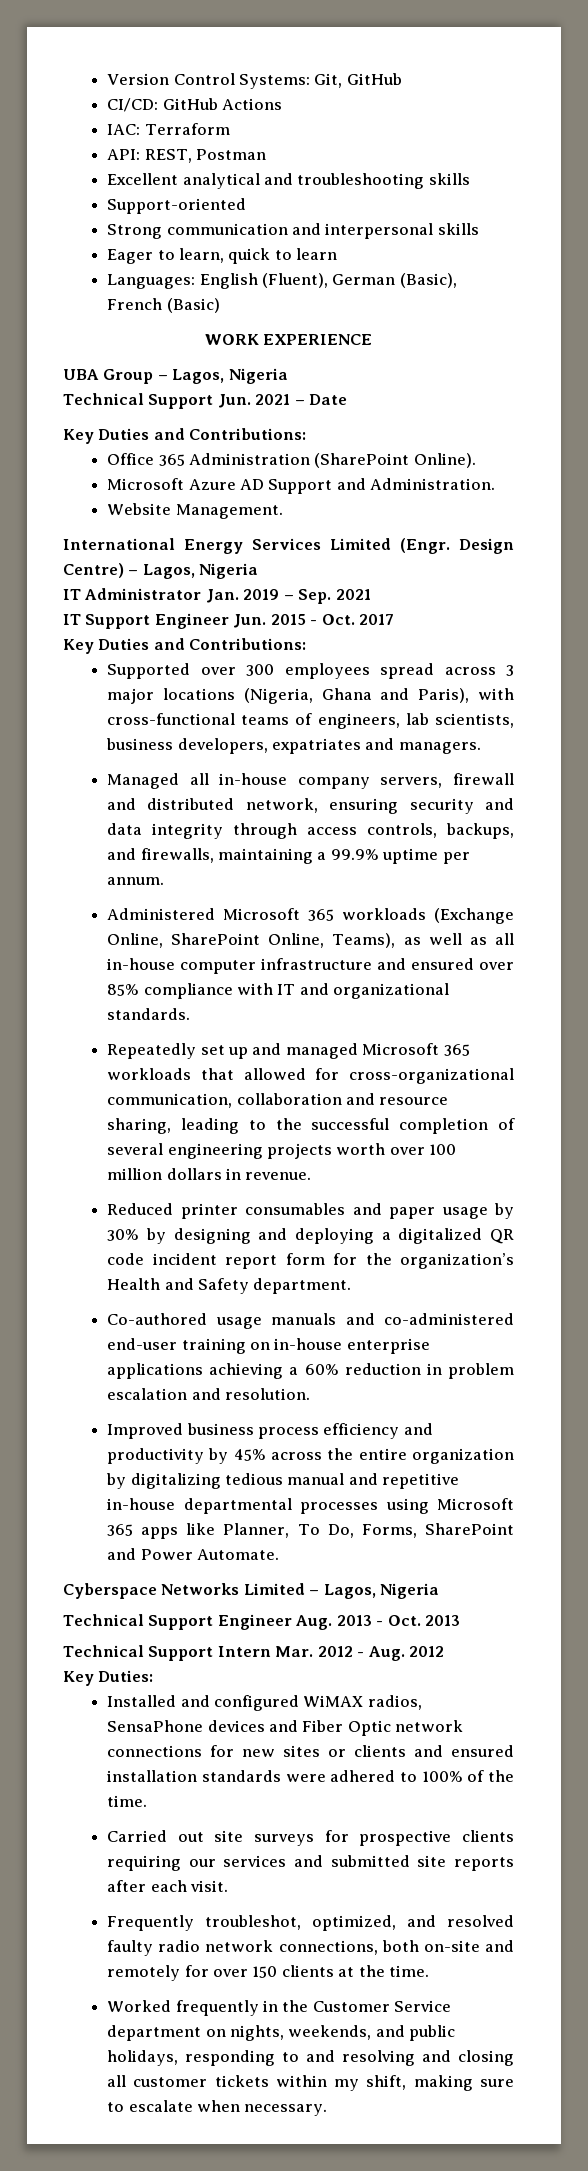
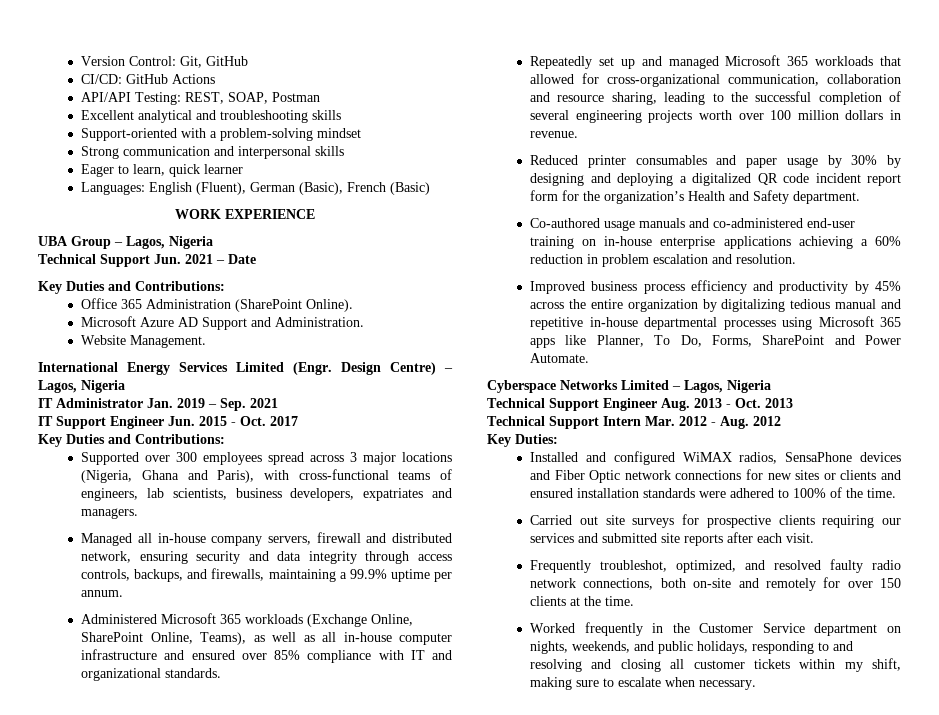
[173,73,310,89] Control Systems: -> [129,56,177,66] Control:
[107,123,230,135] [107,149,192,163] IAC: Terraform // API: REST, -> [81,92,269,105] API/API Testing: REST, SOAP,
(247, 206) none -> [181,128,362,141] with a problem-solving mindset
[274,248,338,260] to learn -> [204,164,244,174] learner

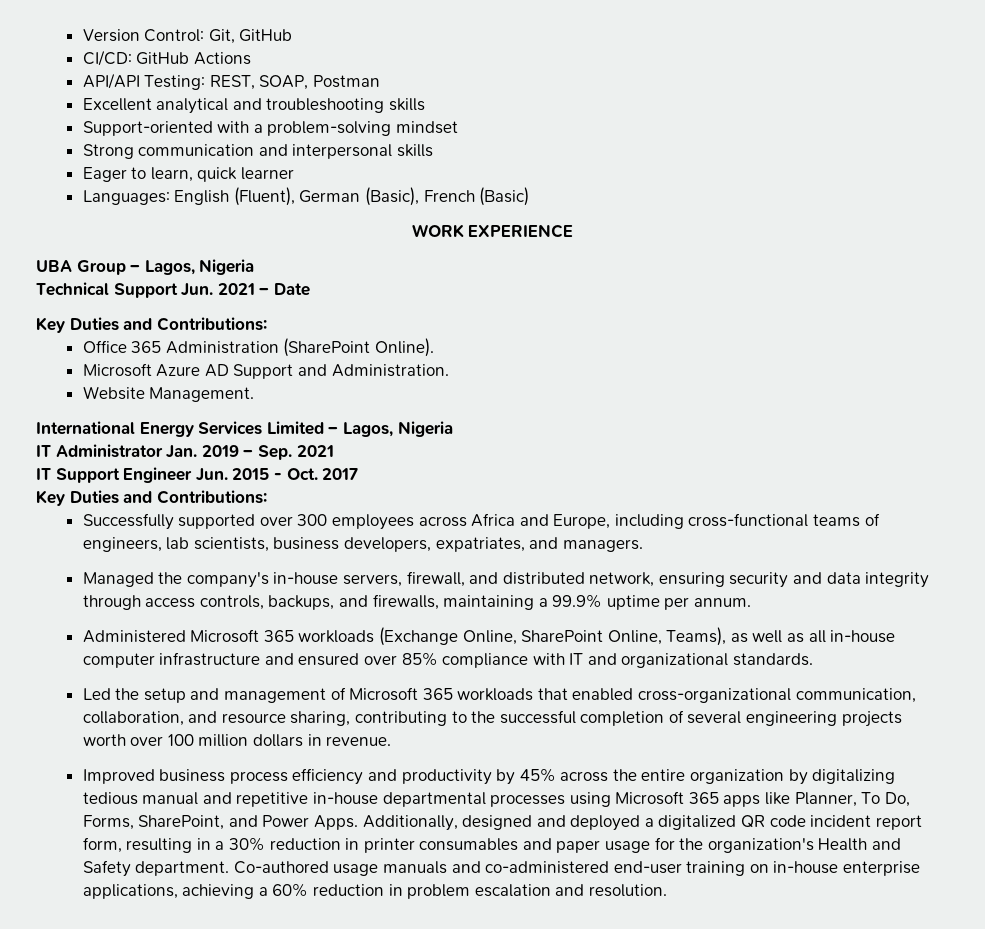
[293,362,436,375] (Engr. Design Centre) -> (324, 428) none
[81,452,140,465] Supported -> [82,513,256,530] Successfully supported
[268,452,453,465] [81,470,289,483] spread across 3 major locations (Nigeria, Ghana and Paris), with -> [418,513,684,529] across Africa and Europe, including
[363,488,424,501] expatriates -> [435,537,525,552] expatriates,
[137,532,361,546] all in-house company servers, firewall -> [158,571,465,588] the company's in-house servers, firewall,
[530,56,719,69] Repeatedly set up and managed -> [82,687,346,703] Led the setup and management of
[530,73,600,84] allowed for -> [572,688,634,701] enabled
[827,74,901,84] collaboration -> [82,711,184,726] collaboration,
[664,92,706,105] leading -> [354,711,447,726] contributing
[530,155,901,168] [530,173,901,186] [530,190,861,204] [530,218,856,231] [530,236,901,249] [530,254,797,267] // Reduced printer consumables and paper usage by 30% by designing and deploying a digitalized QR code incident report form for the organization’s Health and Safety department. // Co-authored usage manuals and co-administered end-user training on in-house enterprise applications achieving a 60% reduction in problem escalation and resolution. -> (392, 741) none
[762,335,825,345] SharePoint -> [138,815,225,830] SharePoint,
[530,353,590,363] [487,380,771,393] [487,398,793,411] [487,416,781,429] [487,434,558,447] [530,451,901,465] [530,469,901,483] [530,487,897,498] [530,514,901,528] [530,532,815,546] [530,559,901,573] [530,577,901,591] [530,596,635,606] [530,622,901,636] [530,641,854,654] [530,658,901,672] [530,677,757,690] Automate. // Cyberspace Networks Limited – Lagos, Nigeria // Technical Support Engineer Aug. 2013 - Oct. 2013 // Technical Support Intern Mar. 2012 - Aug. 2012 // Key Duties: // Installed and configured WiMAX radios, SensaPhone devices and Fiber Optic network connections for new sites or clients and ensured installation standards were adhered to 100% of the time. // Carried out site surveys for prospective clients requiring our services and submitted site reports after each visit. // Frequently troubleshot, optimized, and resolved faulty radio network connections, both on-site and remotely for over 150 clients at the time. // Worked frequently in the Customer Service department on nights, weekends, and public holidays, responding to and resolving and closing all customer tickets within my shift, making sure to escalate when necessary. -> [313,815,922,831] [82,837,901,853] [82,860,921,877] [82,883,667,899] Apps. Additionally, designed and deployed a digitalized QR code incident report form, resulting in a 30% reduction in printer consumables and paper usage for the organization's Health and Safety department. Co-authored usage manuals and co-administered end-user training on in-house enterprise applications, achieving a 60% reduction in problem escalation and resolution.

